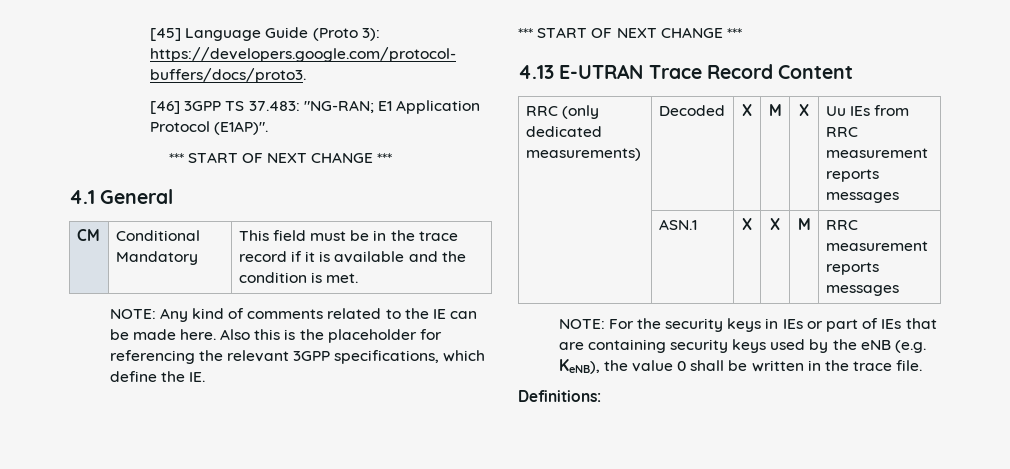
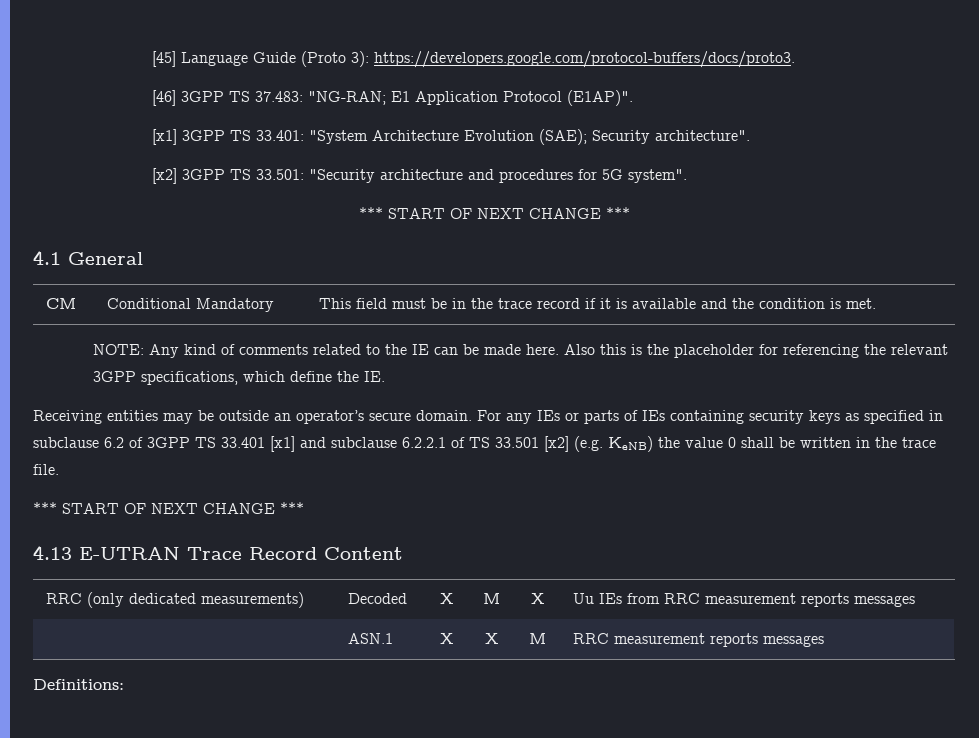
(269, 128) none -> [152,129,751,145] [152,168,688,184] // [x1] 3GPP TS 33.401: "System Architecture Evolution (SAE); Security architecture". // [x2] 3GPP TS 33.501: "Security architecture and procedures for 5G system".
(205, 377) none -> [33,410,943,424] [33,436,936,452] [33,464,59,475] // Receiving entities may be outside an operator’s secure domain. For any IEs or parts of IEs containing security keys as specified in subclause 6.2 of 3GPP TS 33.401 [x1] and subclause 6.2.2.1 of TS 33.501 [x2] (e.g. KeNB) the value 0 shall be written in the trace file.
[558,318,937,332] [558,339,926,353] [558,359,923,374] // NOTE: For the security keys in IEs or part of IEs that are containing security keys used by the eNB (e.g. KeNB), the value 0 shall be written in the trace file. -> (824, 641) none

